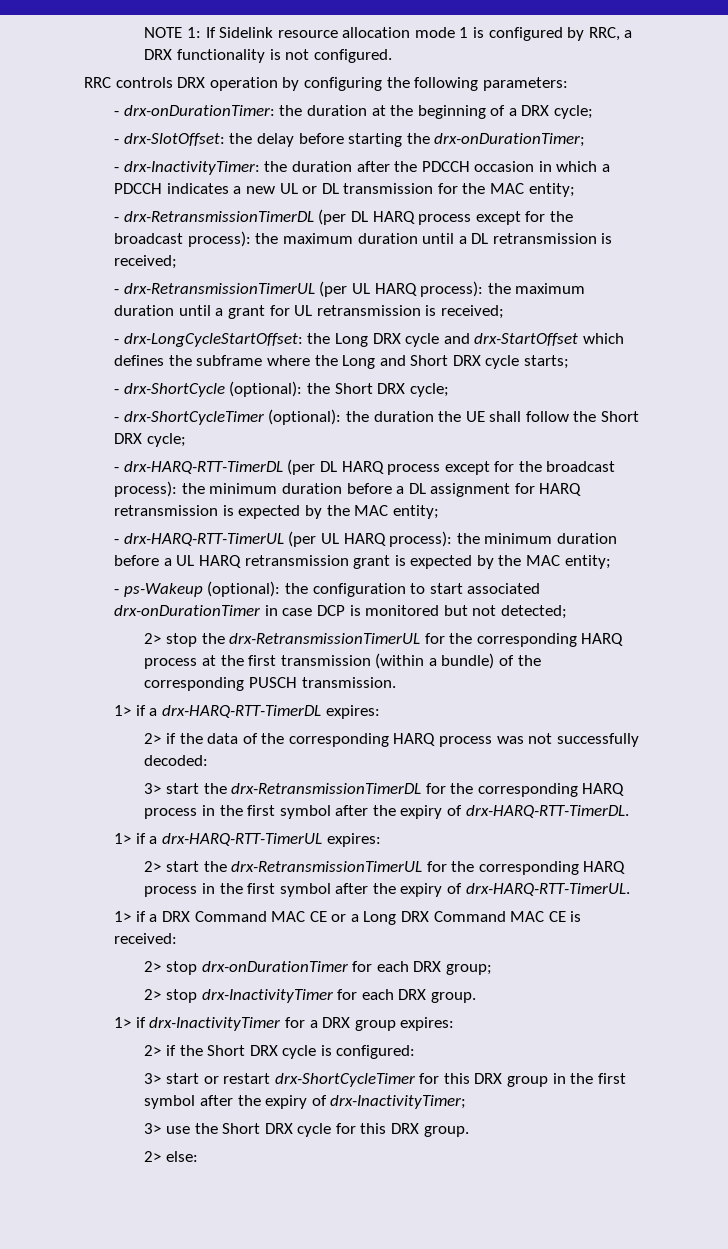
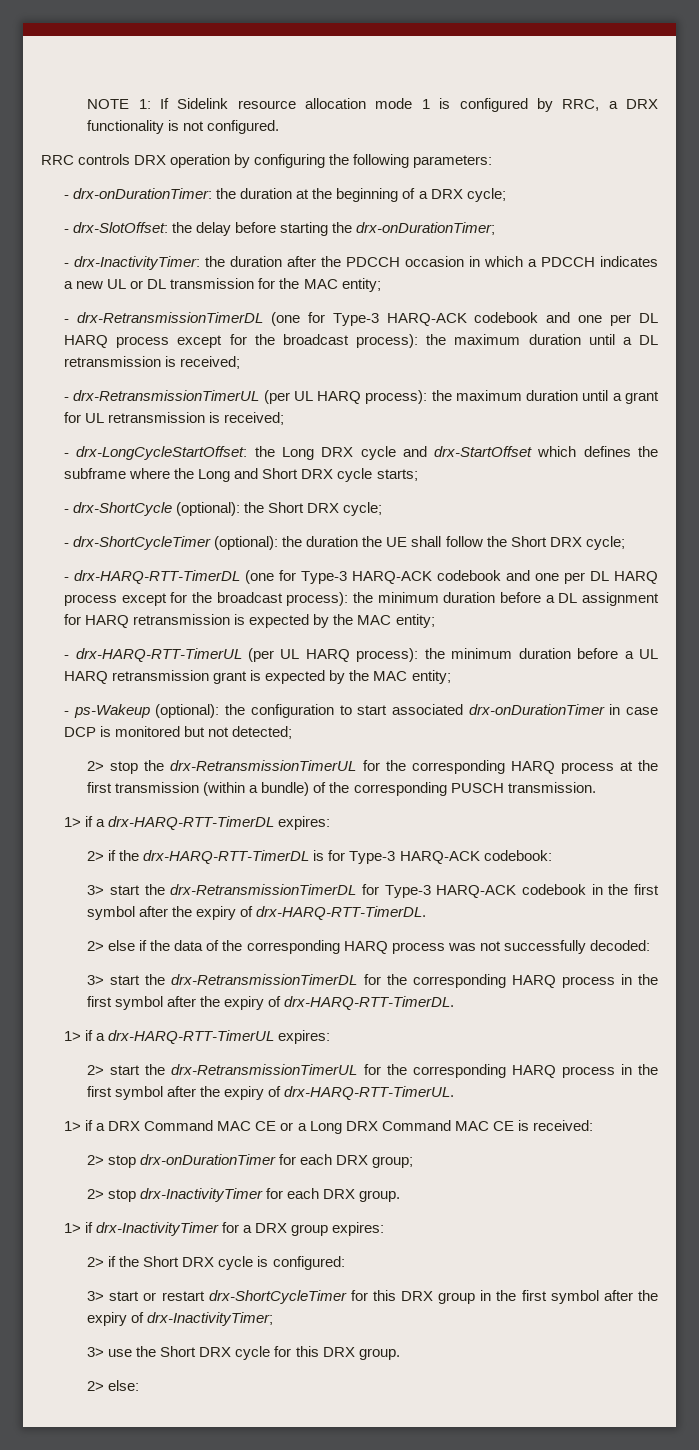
[318,209,347,225] (per -> [270,312,632,326] (one for Type-3 HARQ-ACK codebook and one per
[287,459,316,475] (per -> [245,570,586,584] (one for Type-3 HARQ-ACK codebook and one per
(203, 738) none -> [143,850,552,864] [87,884,659,898] [87,906,427,920] [87,940,171,951] drx-HARQ-RTT-TimerDL is for Type-3 HARQ-ACK codebook: // 3> start the drx-RetransmissionTimerDL for Type-3 HARQ-ACK codebook in the first symbol after the expiry of drx-HARQ-RTT-TimerDL. // 2> else if the

